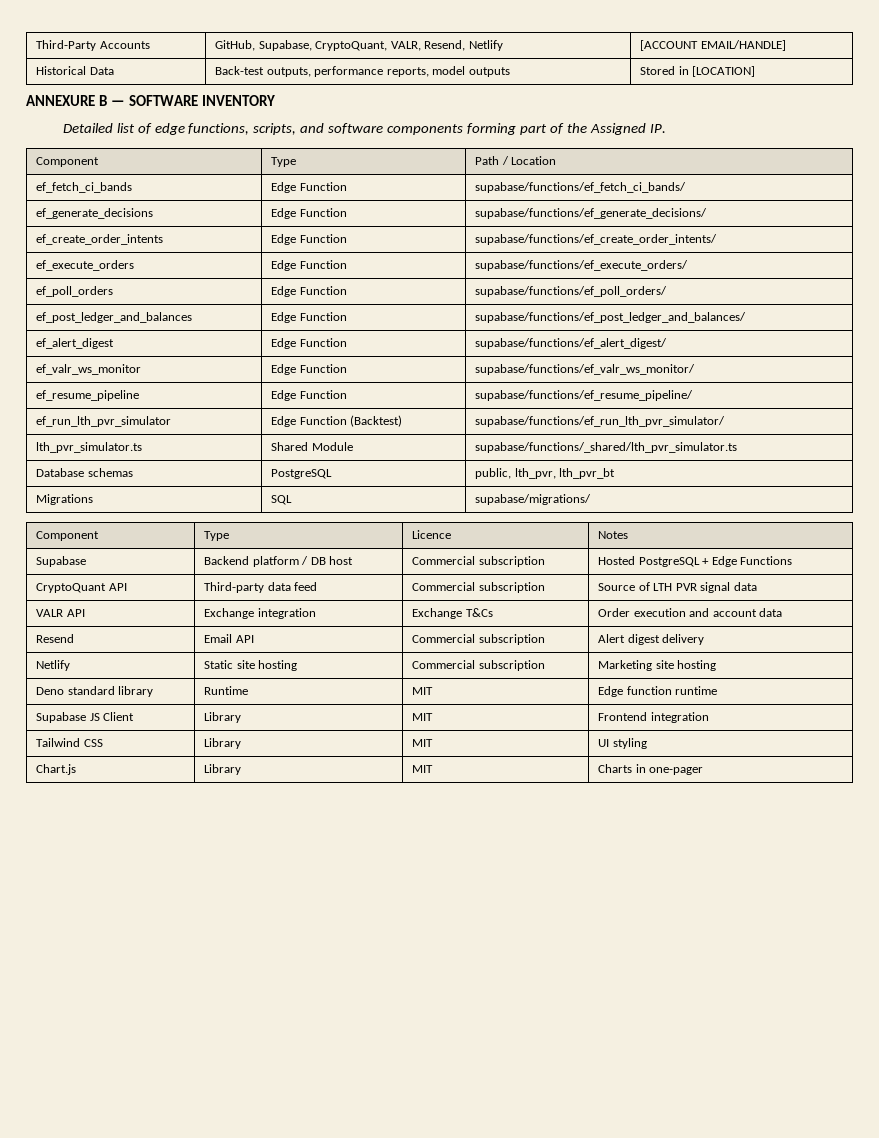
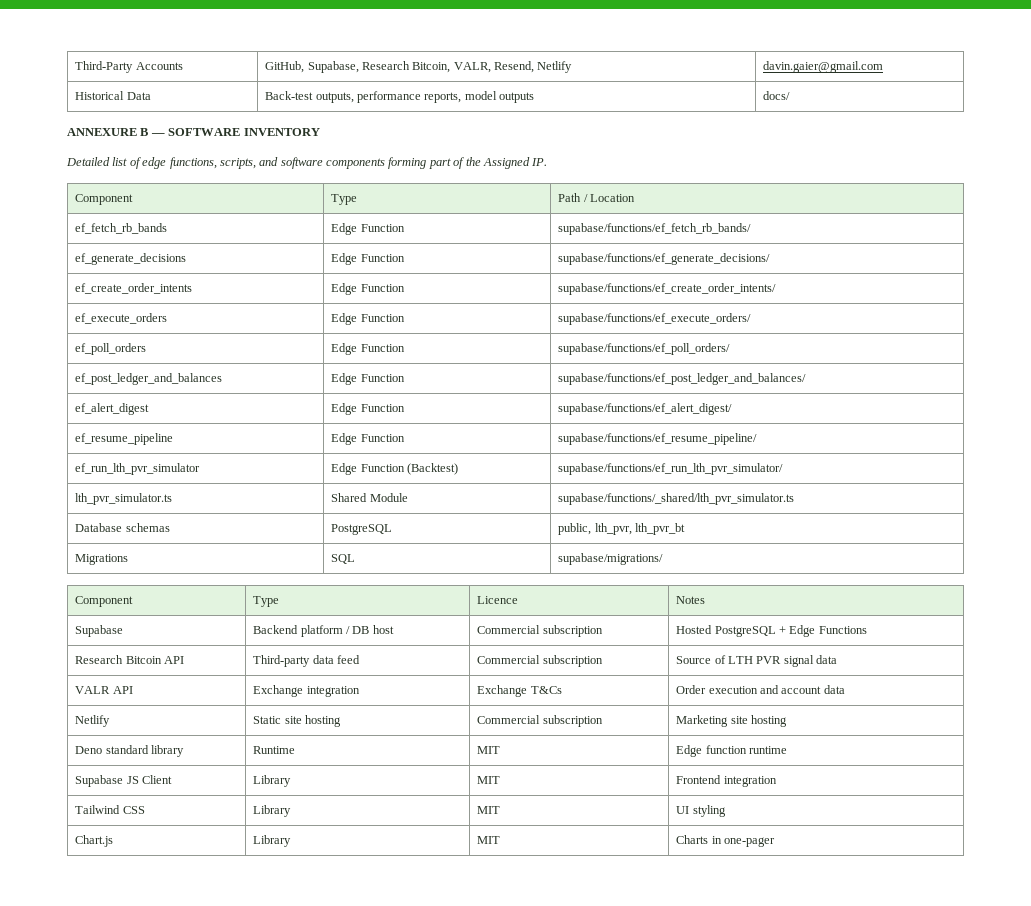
[315,41,388,51] CryptoQuant, -> [361,61,451,73] Research Bitcoin,
[640,40,786,51] [ACCOUNT EMAIL/HANDLE] -> [763,61,884,73] davin.gaier@gmail.com
[640,66,756,77] Stored in [LOCATION] -> [763,91,791,100] docs/
[36,182,133,193] [271,182,347,193] [475,182,687,193] ef_fetch_ci_bands | Edge Function | supabase/functions/ef_fetch_ci_bands/ -> [75,223,168,234] [331,223,405,235] [558,223,752,235] ef_fetch_rb_bands | Edge Function | supabase/functions/ef_fetch_rb_bands/
[36,364,142,375] [271,364,347,375] [475,364,696,375] // ef_valr_ws_monitor | Edge Function | supabase/functions/ef_valr_ws_monitor/ -> (733, 409) none
[36,583,107,593] CryptoQuant -> [75,655,162,664] Research Bitcoin
[36,634,75,643] [204,634,254,643] [412,634,545,645] [598,634,705,645] // Resend | Email API | Commercial subscription | Alert digest delivery -> (845, 689) none

